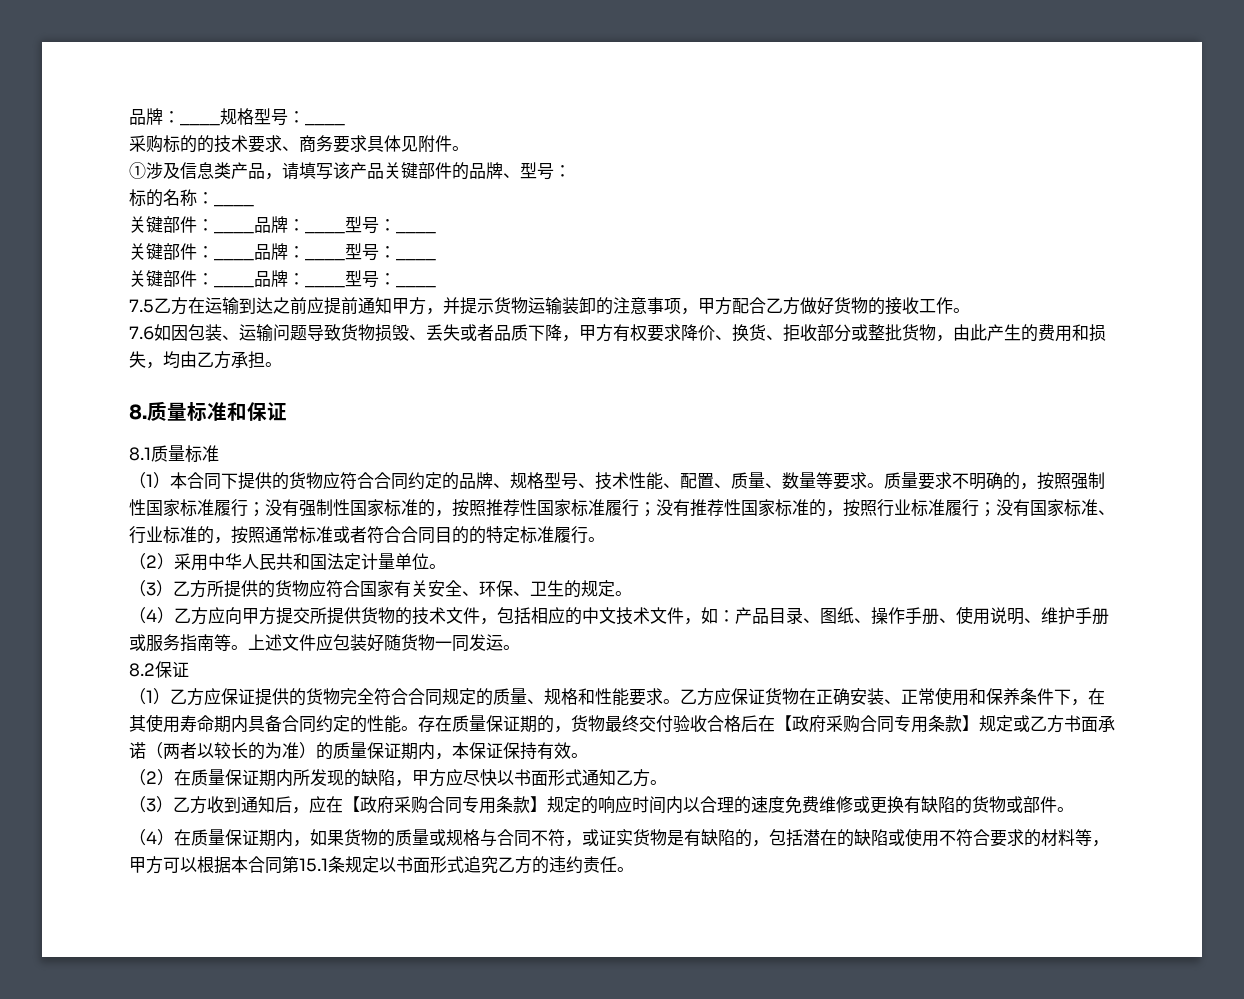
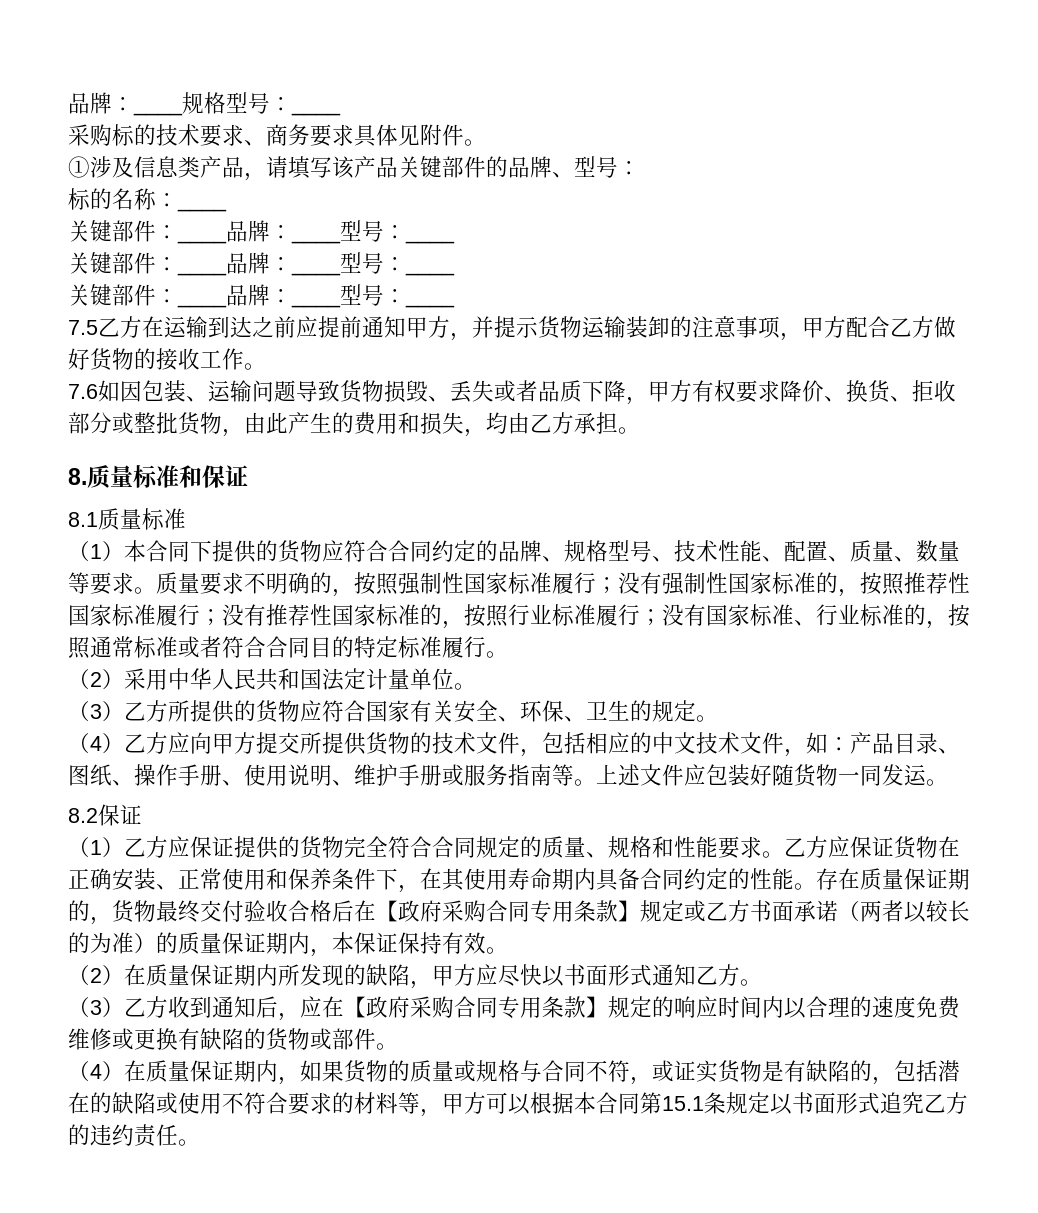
[197,135,214,153] 的 -> (156, 134) none
[469,526,486,544] 的 -> (354, 646) none

